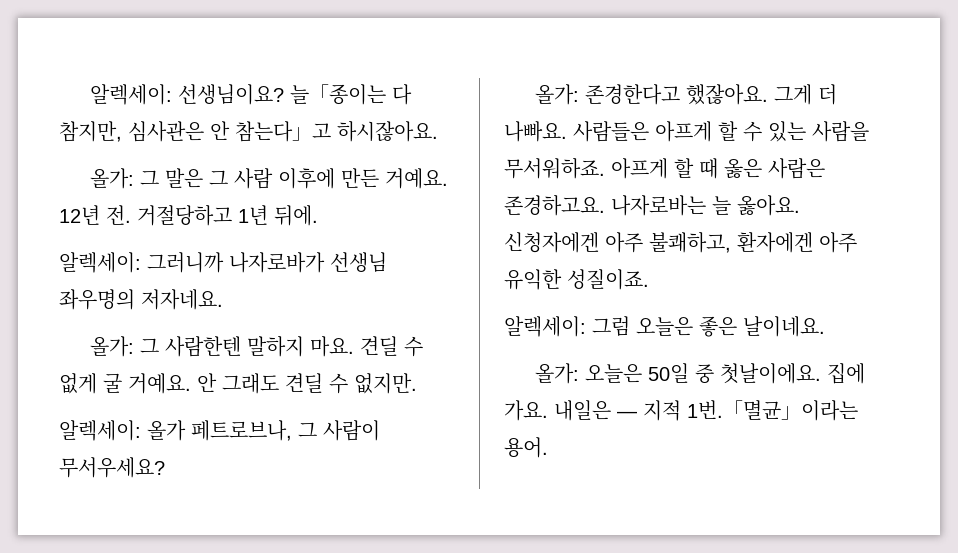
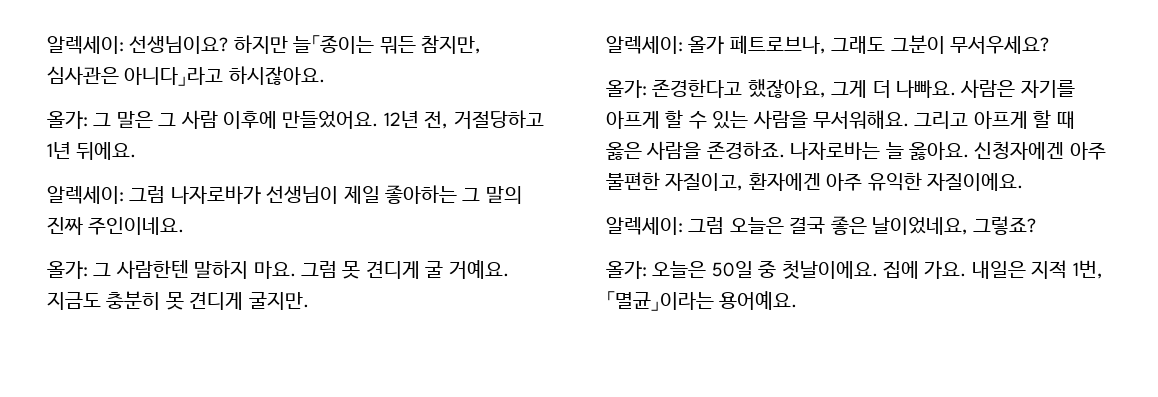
(285, 94) none -> [233,35,288,54] 하지만
[392,84,413,105] 다 -> [379,36,416,54] 뭐든
[210,121,331,142] 안 참는다」고 -> [124,67,224,86] 아니다」라고
[341,168,449,189] [59,205,131,225] 만든 거예요. 12년 전. -> [282,111,449,129] 만들었어요. 12년 전,
[274,205,318,226] [59,252,387,273] [59,289,223,310] 뒤에. // 알렉세이: 그러니까 나자로바가 선생님 좌우명의 저자네요. -> [76,142,137,160] [47,185,522,204] [47,217,185,235] 뒤에요. // 알렉세이: 그럼 나자로바가 선생님이 제일 좋아하는 그 말의 진짜 주인이네요.
[360,336,424,357] [59,373,417,394] 견딜 수 없게 굴 거예요. 안 그래도 견딜 수 없지만. -> [301,260,509,279] [47,291,309,310] 그럼 못 견디게 굴 거예요. 지금도 충분히 못 견디게 굴지만.
[298,420,380,441] 그 사람이 -> [831,35,945,54] 그래도 그분이
[686,84,769,105] 했잖아요. -> [747,79,826,98] 했잖아요,
[573,121,649,142] 사람들은 -> [960,79,1075,98] 사람은 자기를
[504,158,605,179] 무서워하죠. -> [813,110,969,129] 무서워해요. 그리고
[768,158,825,179] [504,195,605,216] 사람은 존경하고요. -> [646,141,785,160] 사람을 존경하죠.
[649,232,731,253] 불쾌하고, -> [606,172,744,191] 불편한 자질이고,
[567,269,649,290] 성질이죠. -> [927,173,1023,191] 자질이에요.
[699,316,825,337] 좋은 날이네요. -> [789,216,1037,235] 결국 좋은 날이었네요, 그렇죠?
[617,400,723,421] — 지적 1번. -> [1031,260,1103,279] 지적 1번,
[504,437,548,458] 용어. -> [719,291,798,310] 용어예요.

